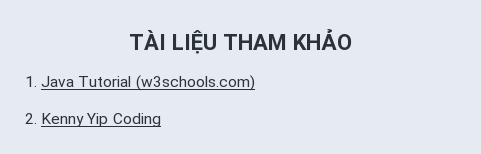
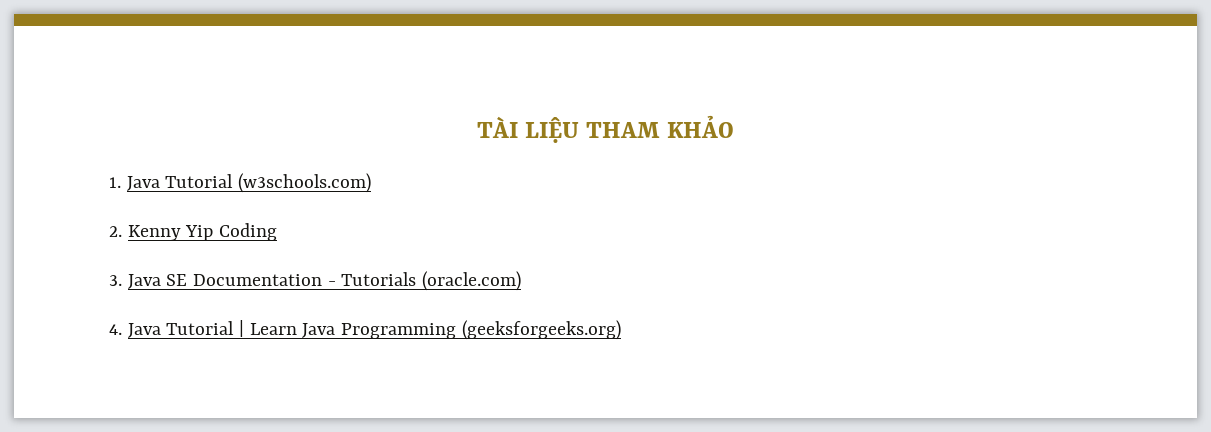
(161, 120) none -> [109,271,522,291] [109,320,621,340] // 3. Java SE Documentation - Tutorials (oracle.com) // 4. Java Tutorial | Learn Java Programming (geeksforgeeks.org)

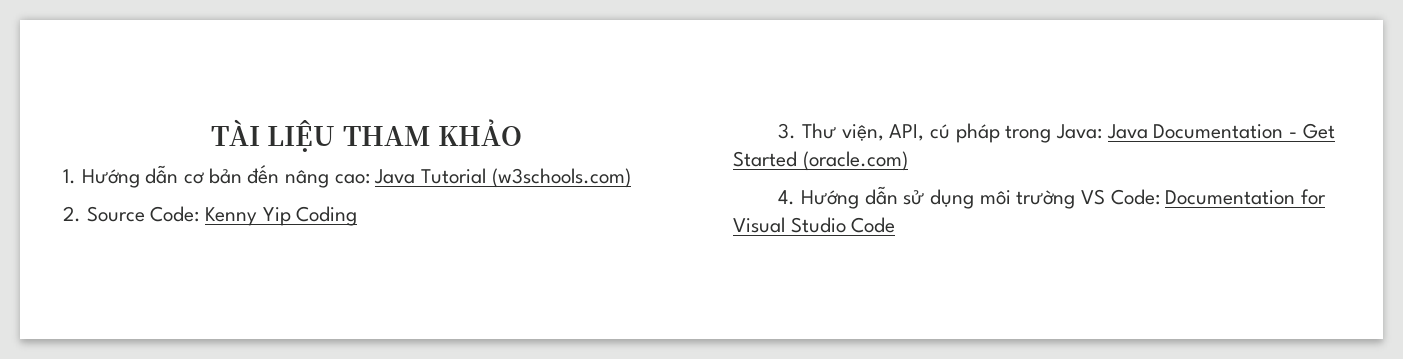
(121, 182) none -> [81,165,370,188] Hướng dẫn cơ bản đến nâng cao:
(122, 231) none -> [86,206,200,222] Source Code:
[127,271,522,291] [109,320,621,340] Java SE Documentation - Tutorials (oracle.com) // 4. Java Tutorial | Learn Java Programming (geeksforgeeks.org) -> [801,123,1335,143] [733,151,908,171] [778,186,1327,209] [733,217,896,233] Thư viện, API, cú pháp trong Java: Java Documentation - Get Started (oracle.com) // 4. Hướng dẫn sử dụng môi trường VS Code: Documentation for Visual Studio Code

